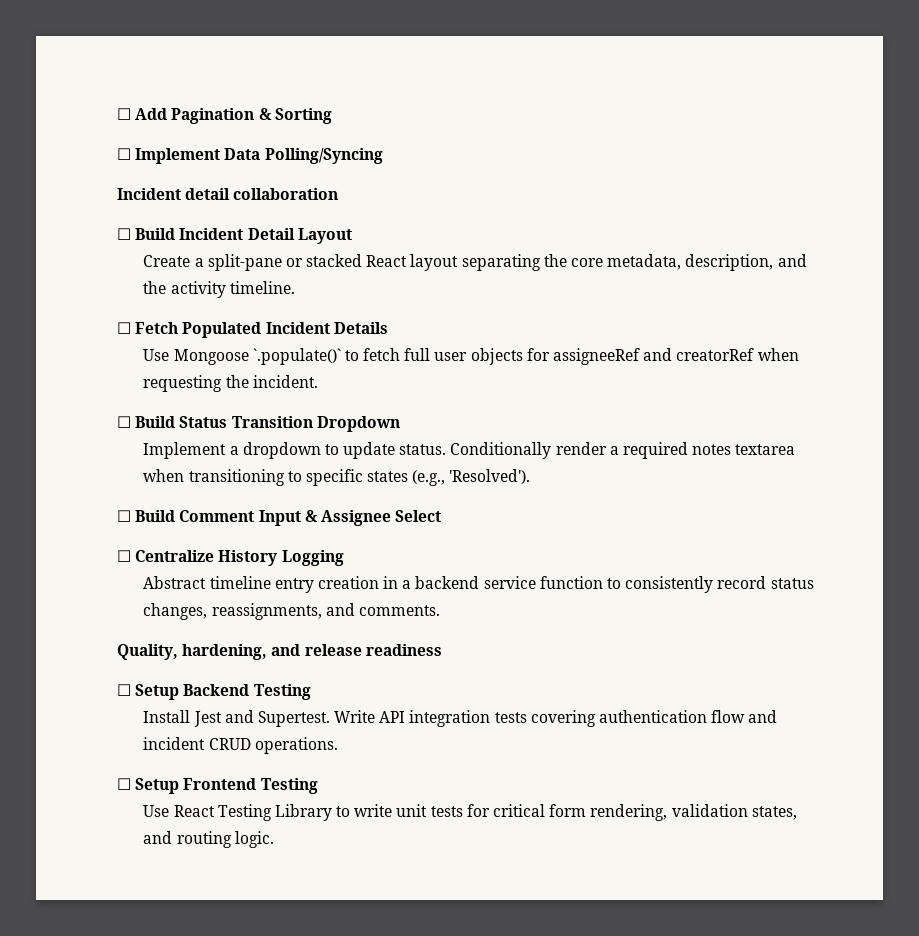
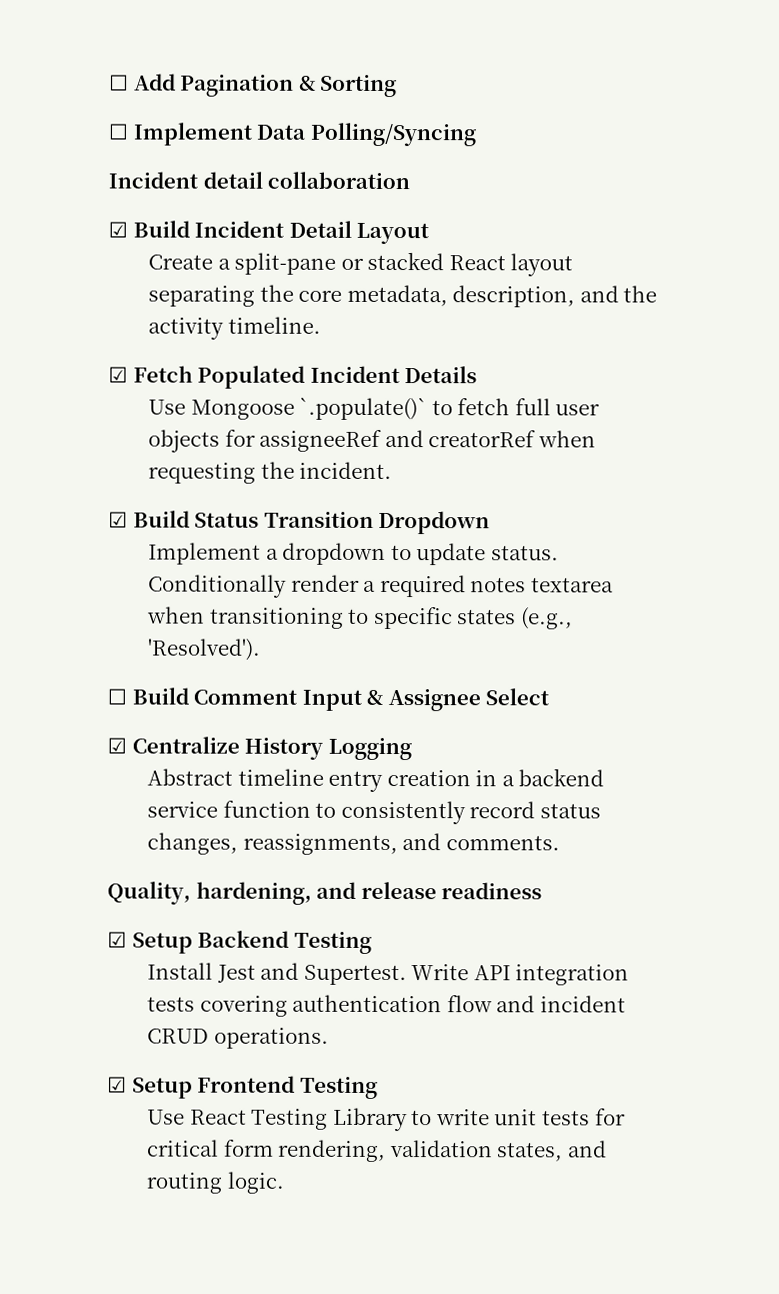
[117,228,131,240] ☐ -> [108,221,128,238] ☑
[117,322,131,334] ☐ -> [108,366,128,383] ☑
[117,416,131,428] ☐ -> [108,511,128,528] ☑
[117,550,131,562] ☐ -> [107,737,127,754] ☑
[117,684,131,696] ☐ -> [107,931,127,948] ☑
[117,778,131,790] ☐ -> [107,1076,127,1093] ☑

